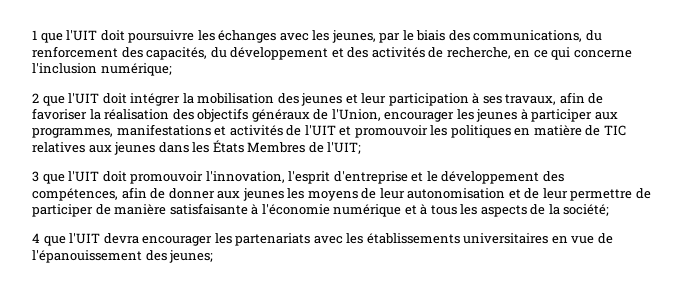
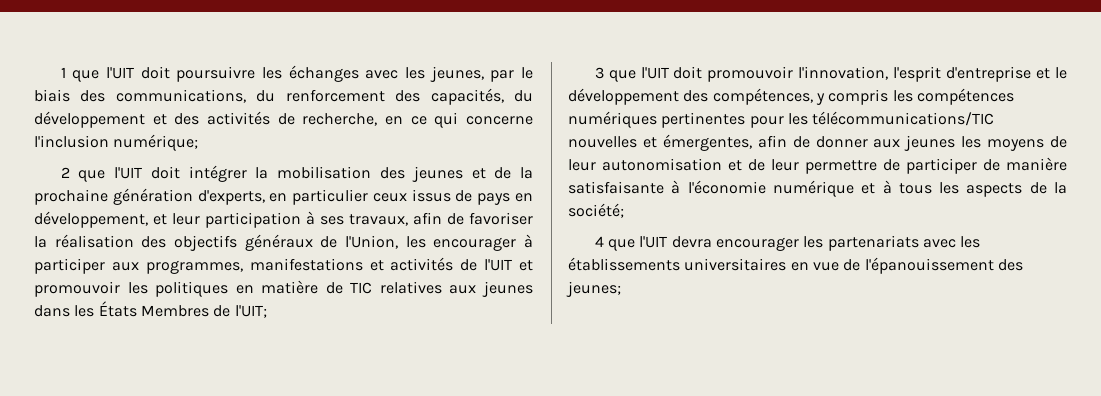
(358, 99) none -> [494,167,533,179] [34,188,533,205] [34,211,167,228] de la prochaine génération d'experts, en particulier ceux issus de pays en développement, et
[384,109,518,122] encourager les jeunes -> [405,236,517,251] les encourager
(118, 194) none -> [815,88,1014,105] [568,111,995,128] [568,134,752,151] y compris les compétences numériques pertinentes pour les télécommunications/TIC nouvelles et émergentes,

